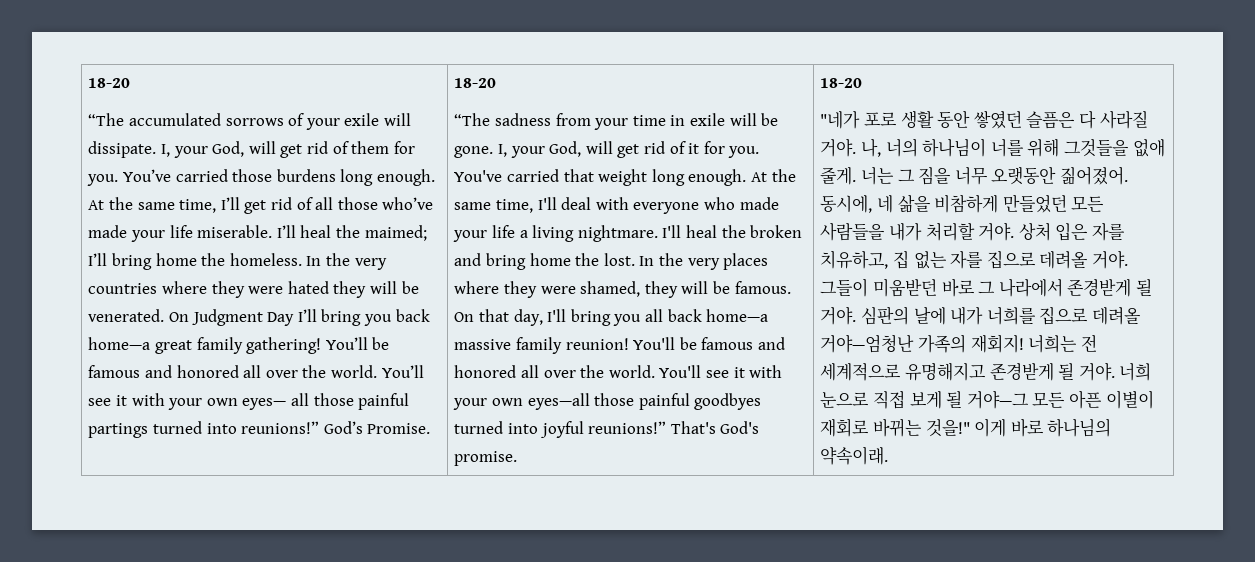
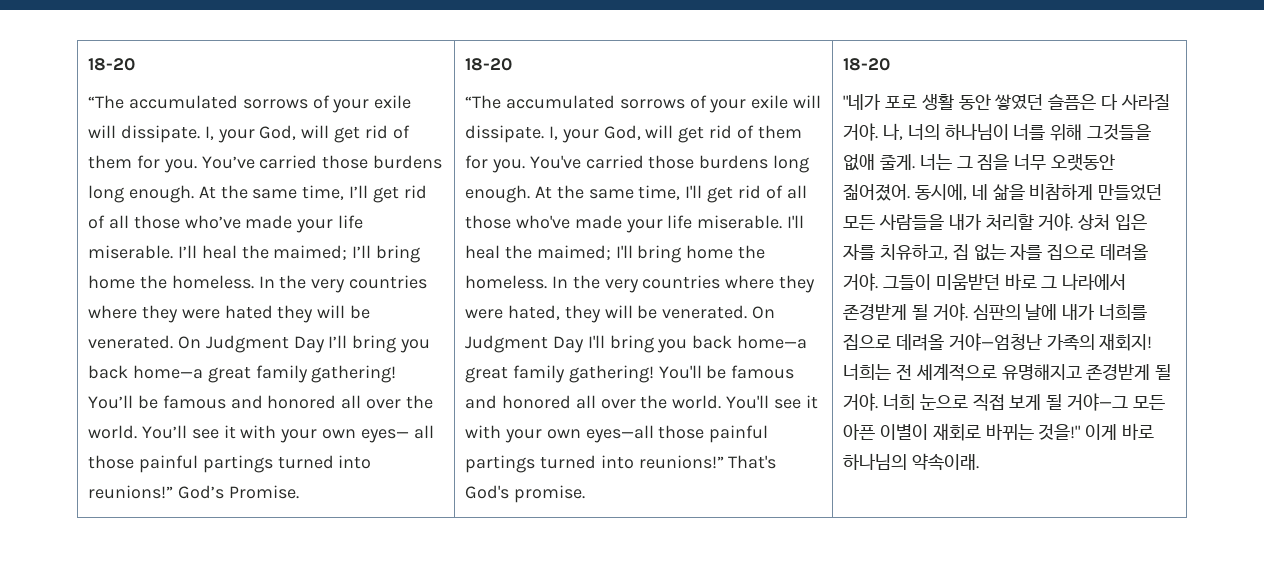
[495,113,779,130] [454,141,760,158] [454,169,796,186] [454,197,779,214] [453,225,803,242] [454,253,769,270] [454,281,791,298] [454,309,769,326] [454,337,629,354] sadness from your time in exile will be gone. I, your God, will get rid of it for you. You've carried that weight long enough. At the same time, I'll deal with everyone who made your life a living nightmare. I'll heal the broken and bring home the lost. In the very places where they were shamed, they will be famous. On that day, I'll bring you all back home—a massive family reunion! -> [505,95,822,113] [464,125,802,143] [464,155,810,173] [464,185,807,203] [464,215,805,233] [464,245,766,263] [464,275,816,293] [464,305,776,323] [464,335,808,353] [464,365,654,383] accumulated sorrows of your exile will dissipate. I, your God, will get rid of them for you. You've carried those burdens long enough. At the same time, I'll get rid of all those who've made your life miserable. I'll heal the maimed; I'll bring home the homeless. In the very countries where they were hated, they will be venerated. On Judgment Day I'll bring you back home—a great family gathering!
[694,393,762,410] [454,421,584,438] goodbyes turned into joyful -> [464,455,634,473] partings turned into

